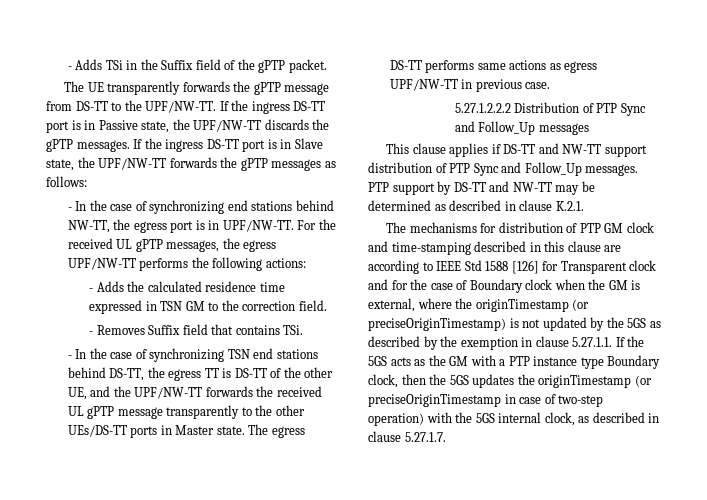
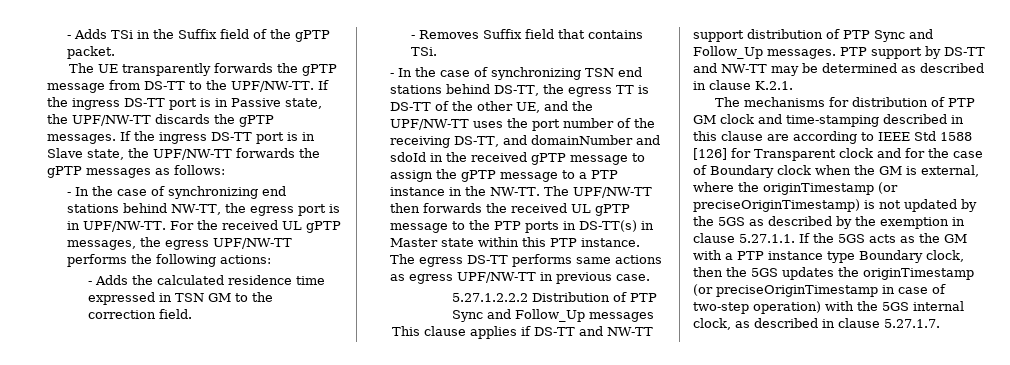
(203, 393) none -> [473,118,656,131] [390,135,661,148] [390,152,646,165] [390,169,619,182] [390,186,653,198] [390,203,421,213] uses the port number of the receiving DS-TT, and domainNumber and sdoId in the received gPTP message to assign the gPTP message to a PTP instance in the NW-TT. The UPF/NW-TT then
[166,405,305,419] [67,425,245,438] transparently to the other UEs/DS-TT ports in Master state. -> [452,220,655,233] [390,237,641,247] to the PTP ports in DS-TT(s) in Master state within this PTP instance.

